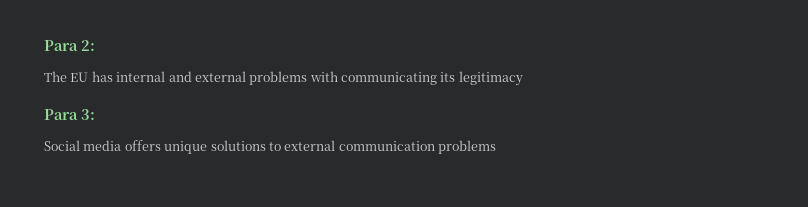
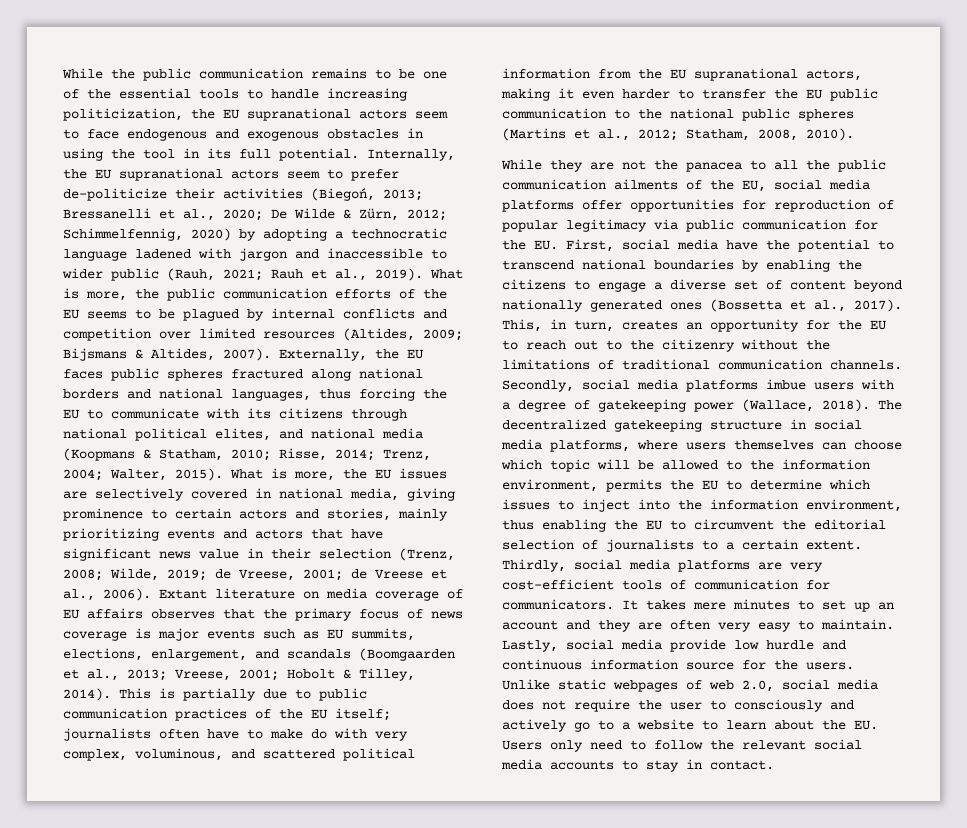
[44,40,95,51] [44,71,523,86] [44,109,95,120] [44,140,496,154] Para 2: // The EU has internal and external problems with communicating its legitimacy // Para 3: // Social media offers unique solutions to external communication problems -> [62,68,447,81] [63,88,407,101] [63,108,448,121] [63,128,423,141] [63,148,455,161] [63,168,399,181] [63,188,423,201] [63,208,447,221] [63,228,447,241] [63,248,447,261] [62,268,463,281] [63,288,447,301] [63,308,447,321] [63,328,463,341] [63,348,423,361] [63,368,423,381] [63,388,447,401] [63,408,407,421] [63,428,423,441] [63,448,431,461] [63,468,447,481] [63,488,455,501] [63,508,448,521] [63,528,383,541] [63,548,455,561] [63,568,447,581] [63,588,463,601] [63,608,463,621] [63,628,415,641] [63,648,455,661] [63,668,415,681] [63,688,367,701] [63,708,391,721] [63,728,408,741] [63,748,415,761] [502,68,862,81] [501,88,878,101] [502,108,854,121] [502,128,854,141] [501,159,886,172] [502,179,870,192] [502,199,894,212] [502,219,878,232] [502,239,894,252] [502,259,862,272] [502,279,902,292] [502,299,902,312] [502,319,886,332] [502,339,830,352] [502,359,902,370] [502,379,894,392] [502,399,902,412] [502,419,862,432] [501,439,902,452] [501,459,870,472] [502,479,870,492] [502,499,902,512] [502,519,886,532] [502,539,862,552] [502,559,823,572] [502,579,830,590] [502,599,894,612] [502,619,894,632] [502,639,846,652] [502,659,854,670] [502,679,878,692] [502,699,854,712] [502,719,878,732] [502,739,862,752] [501,759,774,772] While the public communication remains to be one of the essential tools to handle increasing politicization, the EU supranational actors seem to face endogenous and exogenous obstacles in using the tool in its full potential. Internally, the EU supranational actors seem to prefer de-politicize their activities (Biegoń, 2013; Bressanelli et al., 2020; De Wilde & Zürn, 2012; Schimmelfennig, 2020) by adopting a technocratic language ladened with jargon and inaccessible to wider public (Rauh, 2021; Rauh et al., 2019). What is more, the public communication efforts of the EU seems to be plagued by internal conflicts and competition over limited resources (Altides, 2009; Bijsmans & Altides, 2007). Externally, the EU faces public spheres fractured along national borders and national languages, thus forcing the EU to communicate with its citizens through national political elites, and national media (Koopmans & Statham, 2010; Risse, 2014; Trenz, 2004; Walter, 2015). What is more, the EU issues are selectively covered in national media, giving prominence to certain actors and stories, mainly prioritizing events and actors that have significant news value in their selection (Trenz, 2008; Wilde, 2019; de Vreese, 2001; de Vreese et al., 2006). Extant literature on media coverage of EU affairs observes that the primary focus of news coverage is major events such as EU summits, elections, enlargement, and scandals (Boomgaarden et al., 2013; Vreese, 2001; Hobolt & Tilley, 2014). This is partially due to public communication practices of the EU itself; journalists often have to make do with very complex, voluminous, and scattered political information from the EU supranational actors, making it even harder to transfer the EU public communication to the national public spheres (Martins et al., 2012; Statham, 2008, 2010). // While they are not the panacea to all the public communication ailments of the EU, social media platforms offer opportunities for reproduction of popular legitimacy via public communication for the EU. First, social media have the potential to transcend national boundaries by enabling the citizens to engage a diverse set of content beyond nationally generated ones (Bossetta et al., 2017). This, in turn, creates an opportunity for the EU to reach out to the citizenry without the limitations of traditional communication channels. Secondly, social media platforms imbue users with a degree of gatekeeping power (Wallace, 2018). The decentralized gatekeeping structure in social media platforms, where users themselves can choose which topic will be allowed to the information environment, permits the EU to determine which issues to inject into the information environment, thus enabling the EU to circumvent the editorial selection of journalists to a certain extent. Thirdly, social media platforms are very cost-efficient tools of communication for communicators. It takes mere minutes to set up an account and they are often very easy to maintain. Lastly, social media provide low hurdle and continuous information source for the users. Unlike static webpages of web 2.0, social media does not require the user to consciously and actively go to a website to learn about the EU. Users only need to follow the relevant social media accounts to stay in contact.

